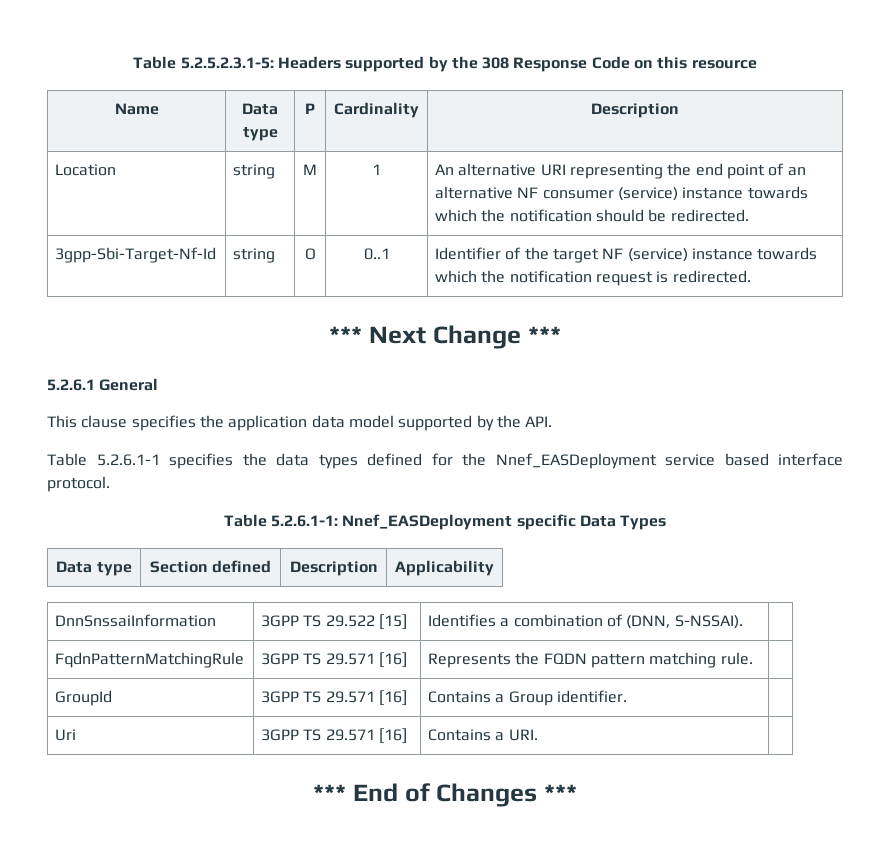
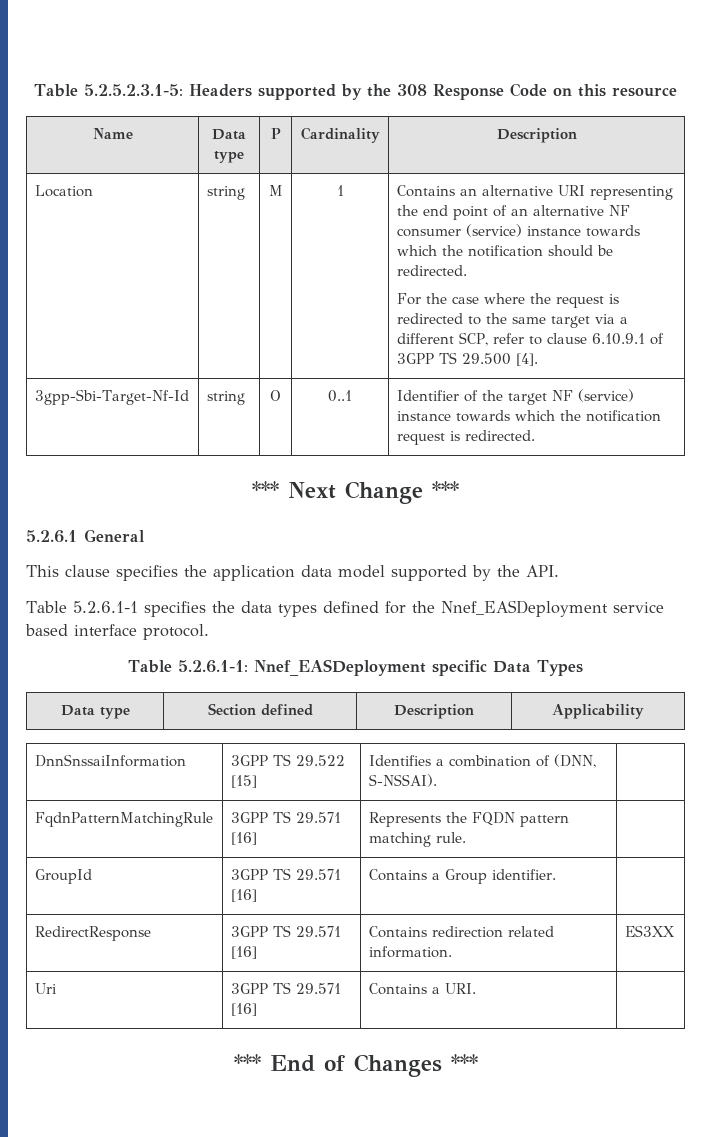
[435,164,455,175] An -> [396,185,477,197] Contains an
(749, 215) none -> [396,293,619,308] [396,313,628,328] [396,332,664,346] [396,352,538,366] // For the case where the request is redirected to the same target via a different SCP, refer to clause 6.10.9.1 of 3GPP TS 29.500 [4].
(628, 696) none -> [34,926,151,941] [230,925,341,937] [230,946,257,959] [368,926,554,938] [368,946,452,958] [624,925,675,937] // RedirectResponse | 3GPP TS 29.571 [16] | Contains redirection related information. | ES3XX

